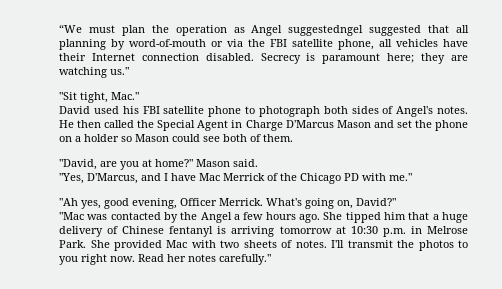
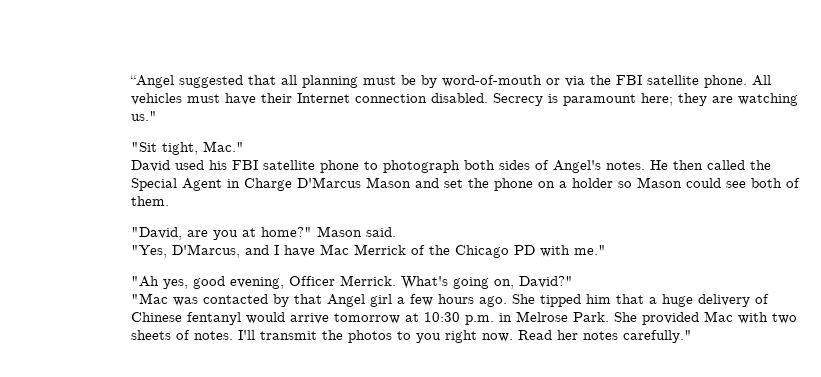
[59,24,364,36] “We must plan the operation as Angel suggestedngel -> [129,75,174,88] “Angel
(107, 44) none -> [362,75,416,85] must be
[338,39,439,50] phone, all vehicles -> [703,75,771,88] [130,93,220,105] phone. All vehicles must
[180,212,232,223] the Angel -> [293,294,392,307] that Angel girl
[217,226,275,237] is arriving -> [245,312,329,324] would arrive

